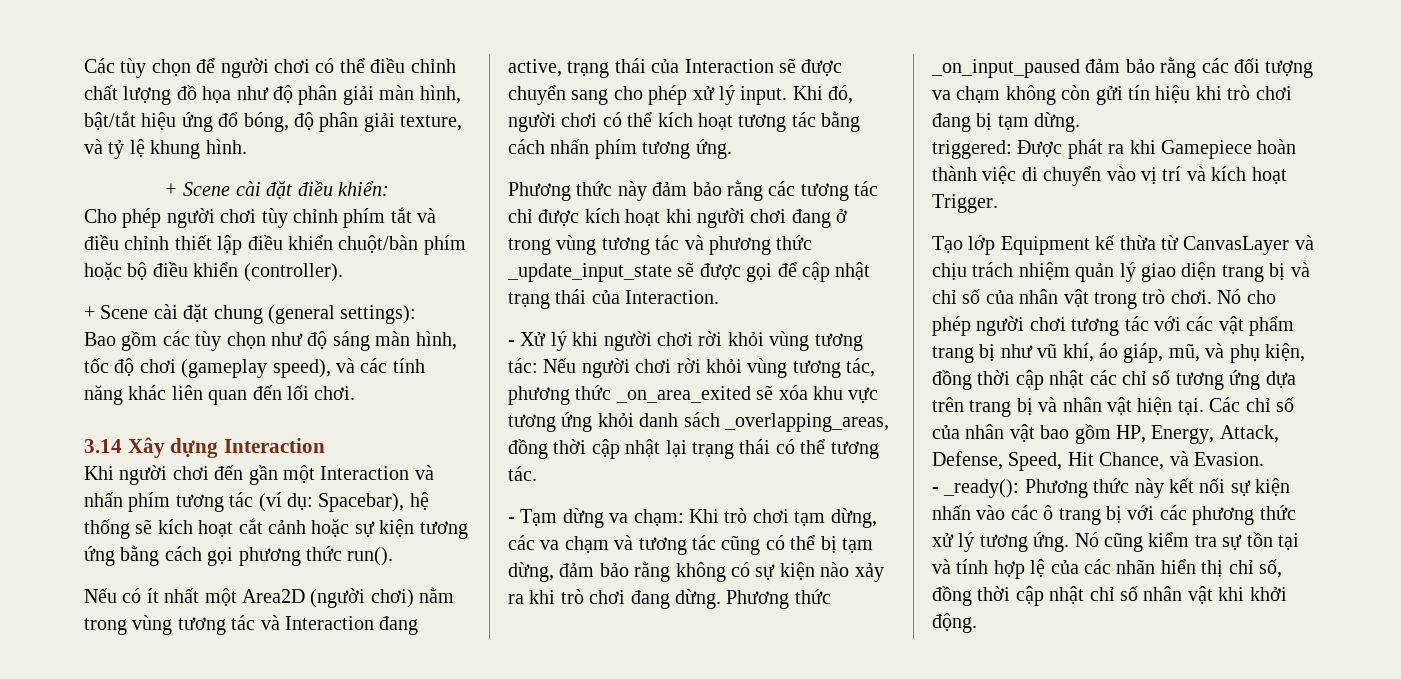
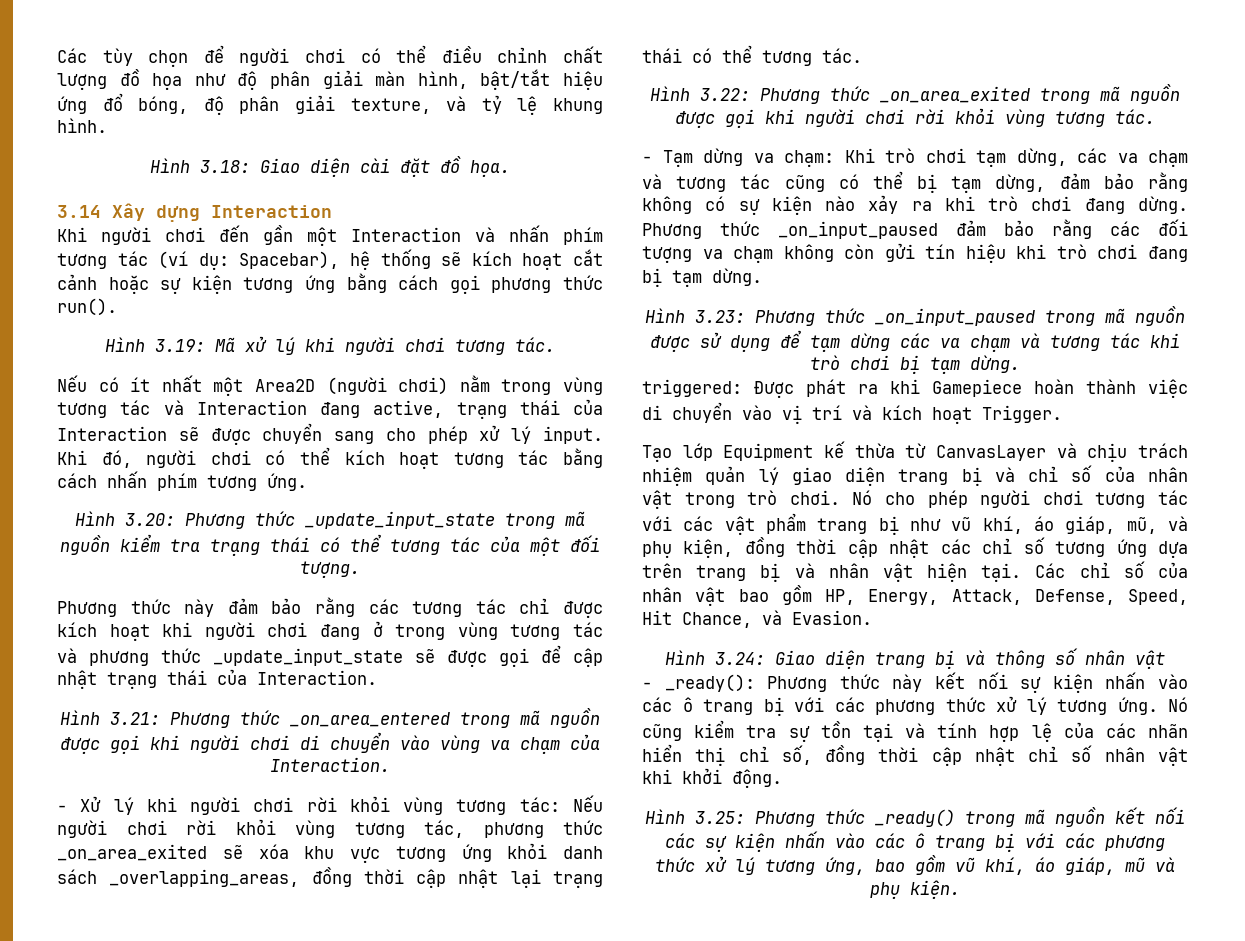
[164,181,389,199] [84,207,437,228] [84,235,466,255] [84,262,343,282] [84,304,417,324] [84,331,457,351] [84,358,425,378] [84,385,356,405] + Scene cài đặt điều khiển: // Cho phép người chơi tùy chỉnh phím tắt và điều chỉnh thiết lập điều khiển chuột/bàn phím hoặc bộ điều khiển (controller). // + Scene cài đặt chung (general settings): // Bao gồm các tùy chọn như độ sáng màn hình, tốc độ chơi (gameplay speed), và các tính năng khác liên quan đến lối chơi. -> [150,156,510,177] Hình 3.18: Giao diện cài đặt đồ họa.
(394, 556) none -> [105,336,555,355] // Hình 3.19: Mã xử lý khi người chơi tương tác.
(732, 149) none -> [75,511,585,529] [60,534,600,556] [300,561,360,578] // Hình 3.20: Phương thức _update_input_state trong mã nguồn kiểm tra trạng thái có thể tương tác của một đối tượng.
(720, 297) none -> [60,708,600,728] [60,732,600,754] [270,757,390,772] // Hình 3.21: Phương thức _on_area_entered trong mã nguồn được gọi khi người chơi di chuyển vào vùng va chạm của Interaction.
(537, 473) none -> [650,84,1180,104] [675,108,1155,128] // Hình 3.22: Phương thức _on_area_exited trong mã nguồn được gọi khi người chơi rời khỏi vùng tương tác.
(1081, 122) none -> [645,306,1185,326] [650,330,1180,352] [810,355,1020,374] // Hình 3.23: Phương thức _on_input_paused trong mã nguồn được sử dụng để tạm dừng các va chạm và tương tác khi trò chơi bị tạm dừng.
(1264, 459) none -> [665,648,1165,669] // Hình 3.24: Giao diện trang bị và thông số nhân vật
(977, 623) none -> [645,807,1185,827] [665,831,1165,852] [655,855,1175,875] [870,880,960,899] // Hình 3.25: Phương thức _ready() trong mã nguồn kết nối các sự kiện nhấn vào các ô trang bị với các phương thức xử lý tương ứng, bao gồm vũ khí, áo giáp, mũ và phụ kiện.

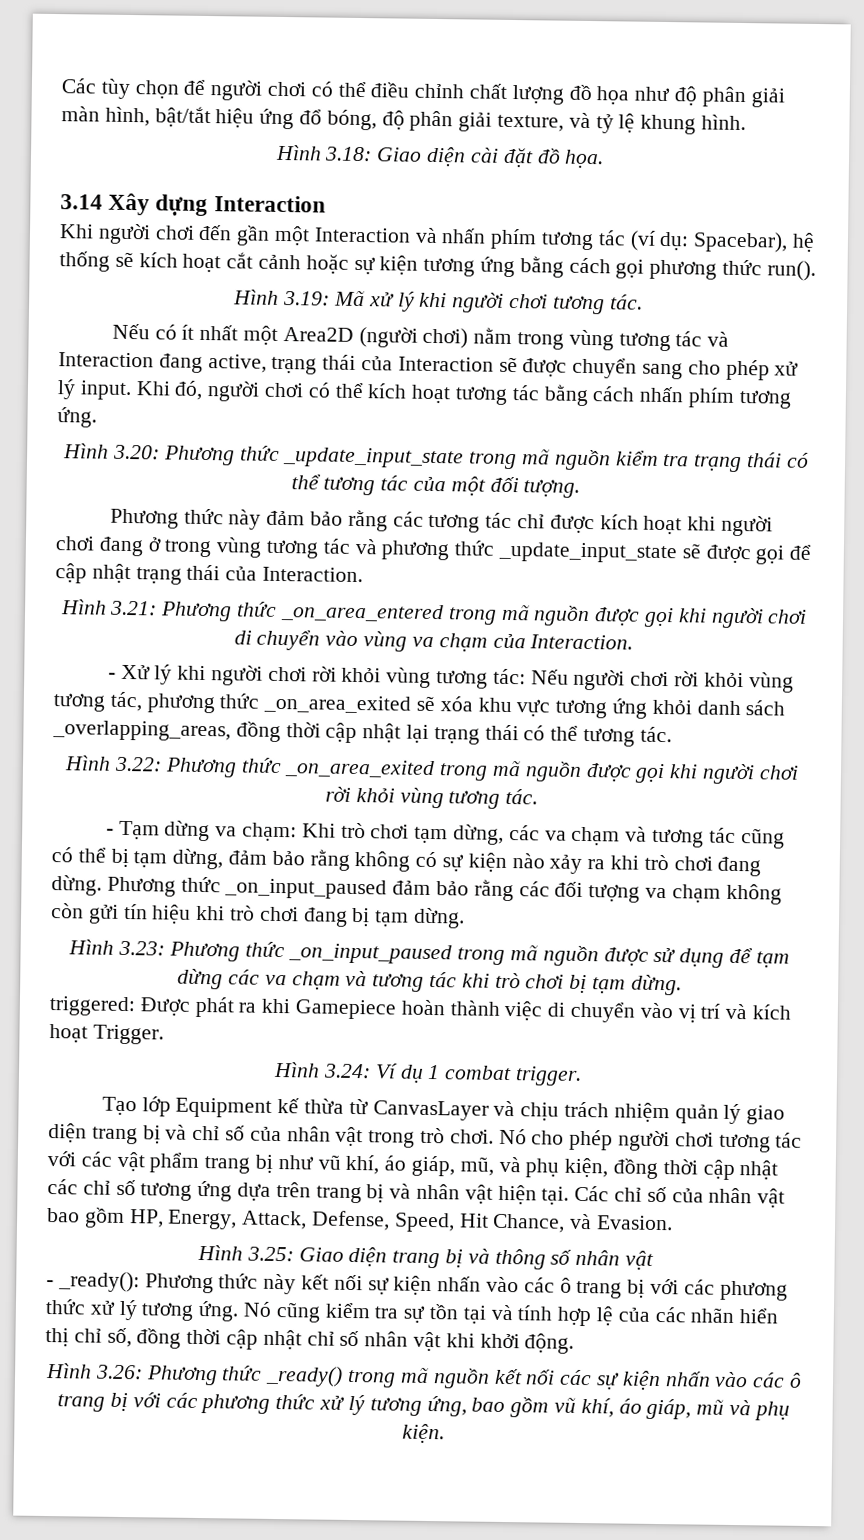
(1062, 414) none -> [273,1061,582,1086] // Hình 3.24: Ví dụ 1 combat trigger.
[715,652,765,665] 3.24: -> [246,1246,294,1262] 3.25:
[695,811,745,824] 3.25: -> [95,1364,143,1380] 3.26:

